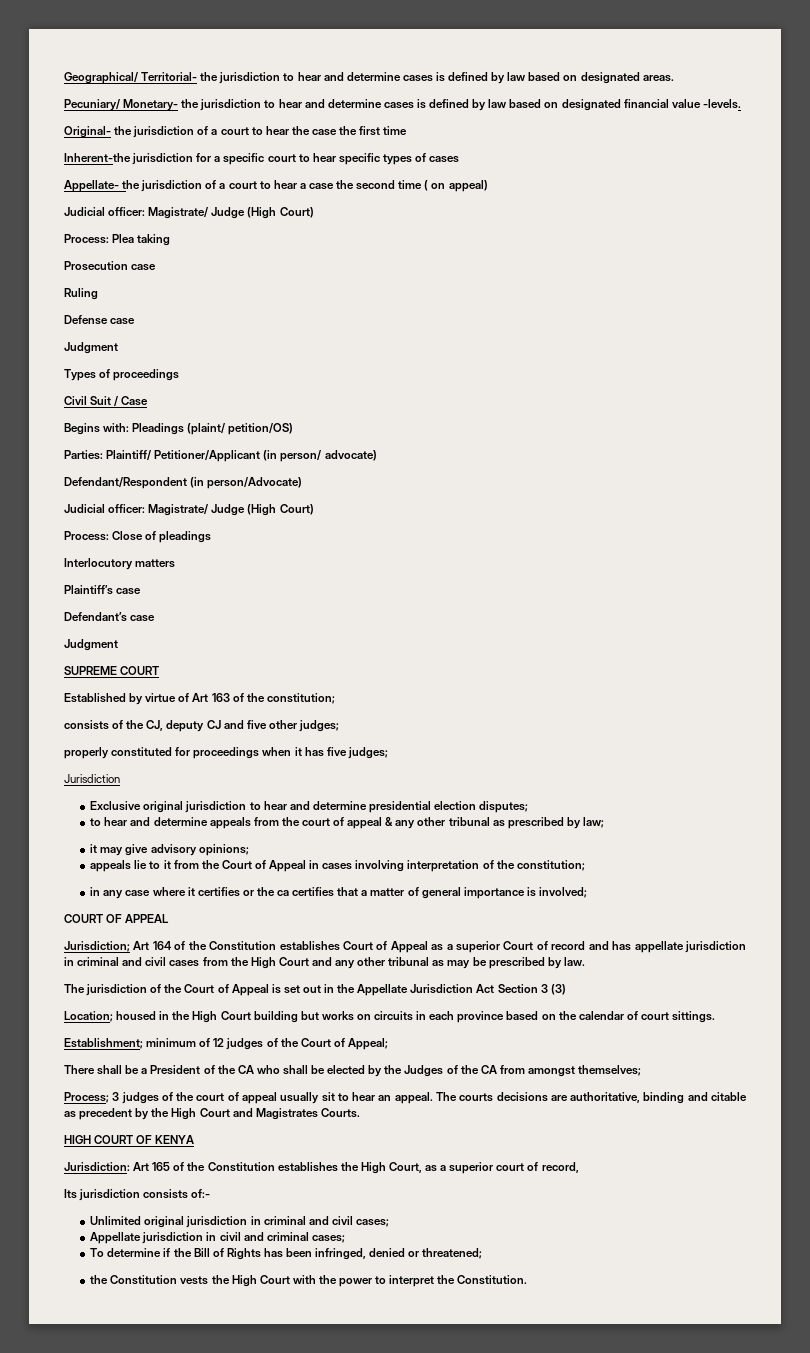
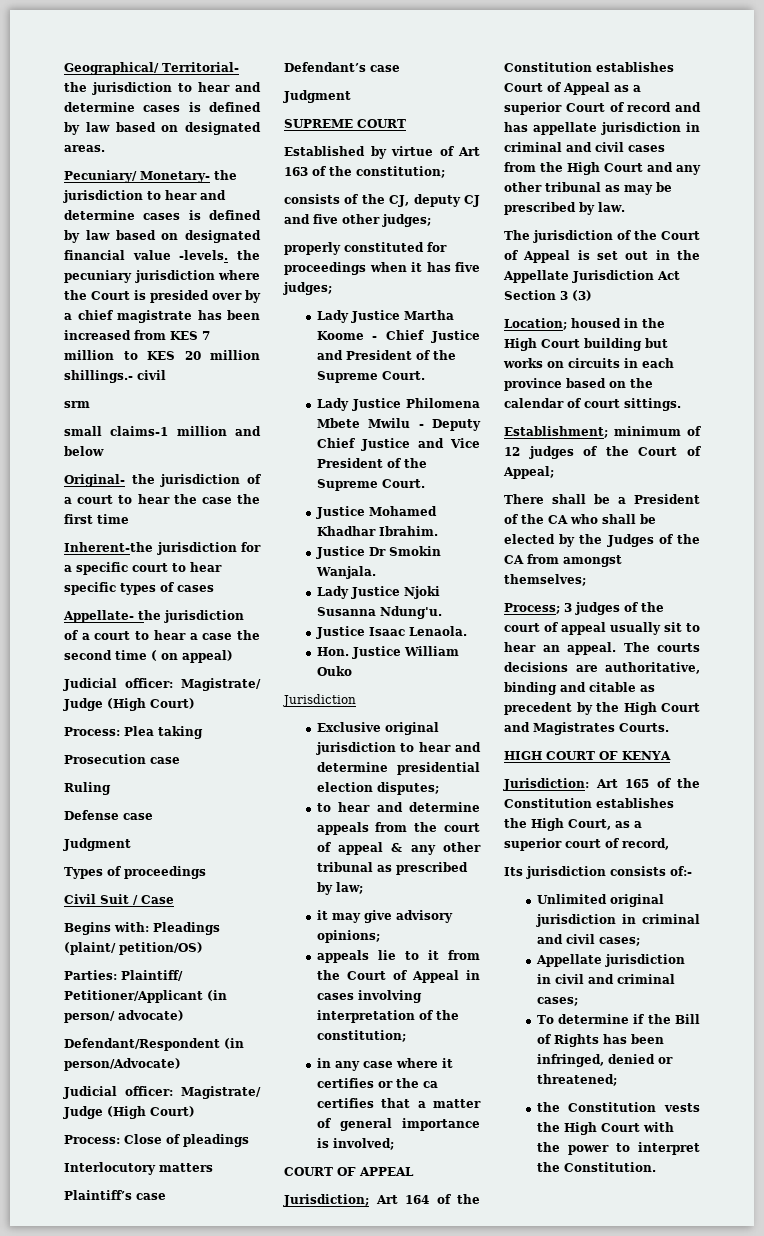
(741, 104) none -> [237,250,260,260] [64,270,260,283] [64,290,261,303] [64,310,260,323] [64,330,210,340] [64,350,260,360] [64,370,166,383] [64,401,90,408] [64,426,261,436] [64,446,104,456] the pecuniary jurisdiction where the Court is presided over by a chief magistrate has been increased from KES 7 million to KES 20 million shillings.- civil // srm // small claims-1 million and below
(388, 753) none -> [316,310,454,323] [316,330,480,343] [316,350,456,360] [316,371,425,383] [316,398,480,411] [316,418,481,431] [316,438,480,451] [316,458,427,468] [316,479,425,491] [315,506,437,519] [316,526,438,536] [315,546,441,559] [315,566,376,579] [316,586,440,599] [316,606,442,619] [315,626,467,639] [316,646,459,659] [316,666,352,676] // Lady Justice Martha Koome - Chief Justice and President of the Supreme Court. // Lady Justice Philomena Mbete Mwilu - Deputy Chief Justice and Vice President of the Supreme Court. // Justice Mohamed Khadhar Ibrahim. // Justice Dr Smokin Wanjala. // Lady Justice Njoki Susanna Ndung'u. // Justice Isaac Lenaola. // Hon. Justice William Ouko

